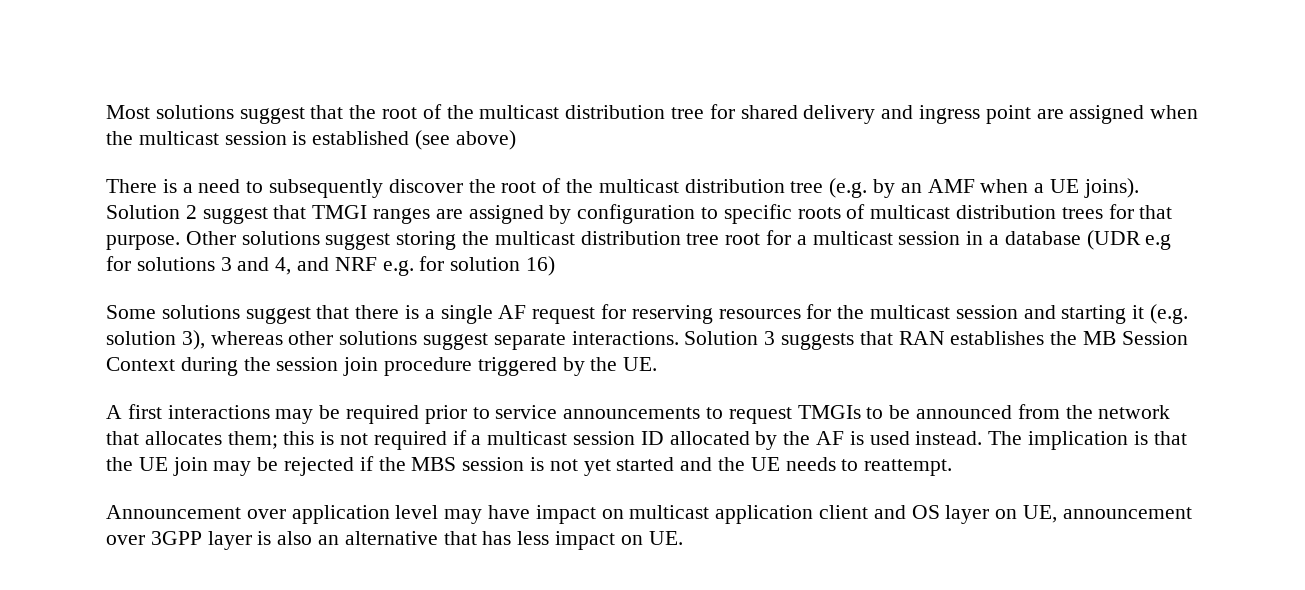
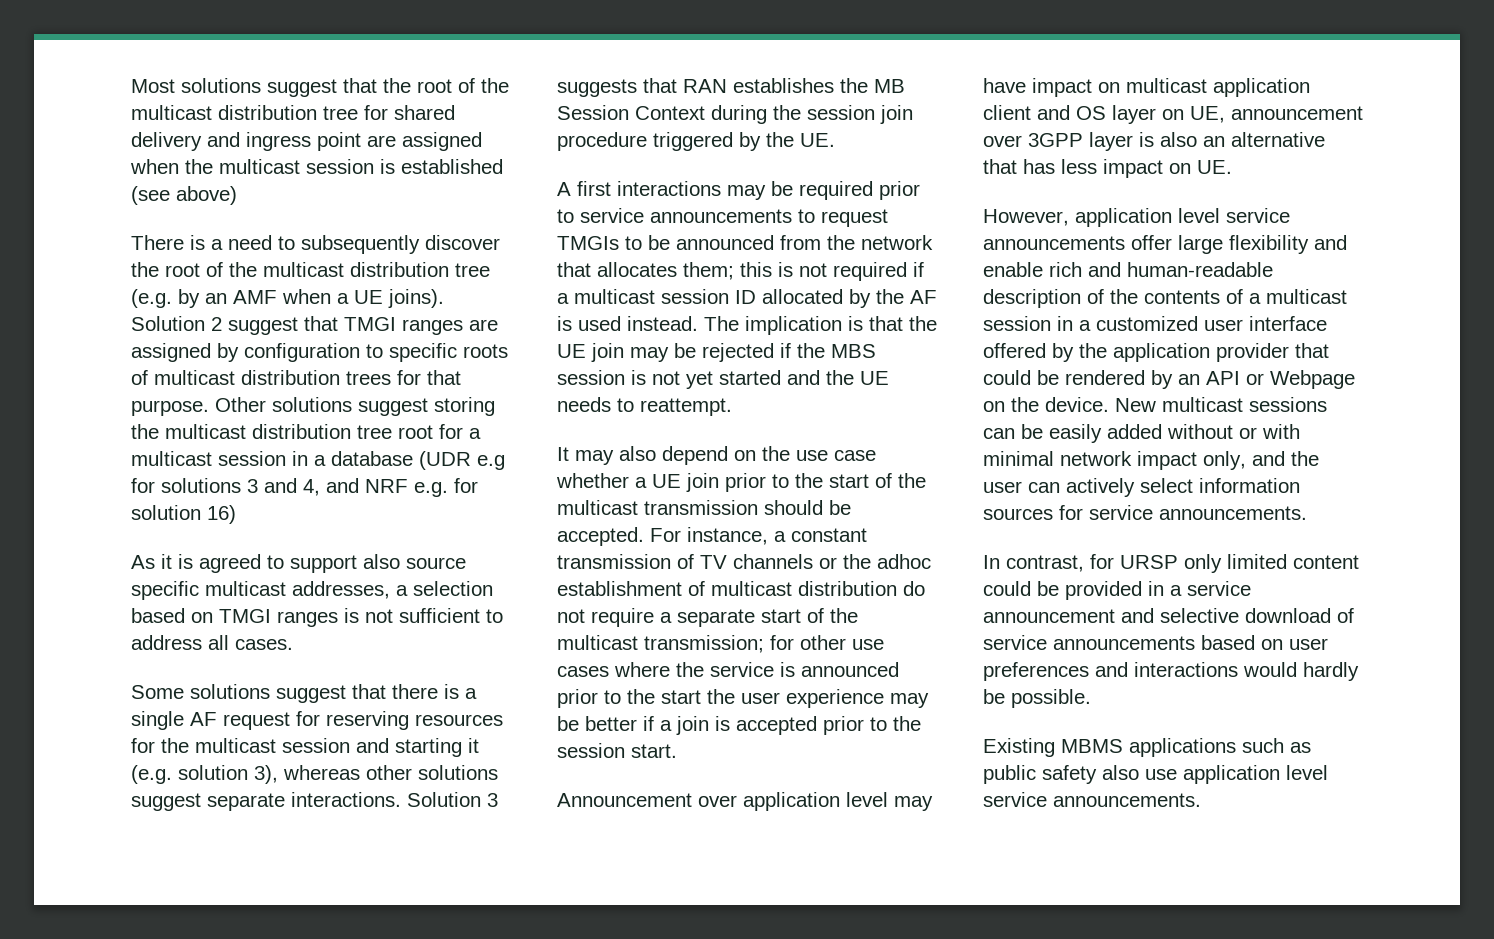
(556, 266) none -> [131,554,466,573] [131,581,493,600] [131,608,503,627] [131,635,293,650] // As it is agreed to support also source specific multicast addresses, a selection based on TMGI ranges is not sufficient to address all cases.
(953, 467) none -> [557,446,876,465] [556,473,926,492] [557,500,851,515] [557,527,867,546] [557,554,931,569] [557,581,925,596] [557,608,858,627] [557,635,884,653] [557,662,899,677] [557,689,929,708] [557,716,921,735] [557,743,677,758] // It may also depend on the use case whether a UE join prior to the start of the multicast transmission should be accepted. For instance, a constant transmission of TV channels or the adhoc establishment of multicast distribution do not require a separate start of the multicast transmission; for other use cases where the service is announced prior to the start the user experience may be better if a join is accepted prior to the session start.
(683, 538) none -> [983,208,1290,227] [983,235,1347,254] [983,262,1273,277] [983,289,1347,308] [983,316,1327,331] [983,343,1329,362] [983,370,1355,389] [983,397,1327,412] [983,424,1300,443] [983,451,1319,470] [983,478,1300,497] [983,505,1307,520] [983,554,1359,573] [983,581,1251,600] [983,608,1354,623] [983,635,1328,650] [983,662,1359,681] [983,689,1091,708] [983,738,1311,757] [983,765,1328,784] [983,792,1201,807] // However, application level service announcements offer large flexibility and enable rich and human-readable description of the contents of a multicast session in a customized user interface offered by the application provider that could be rendered by an API or Webpage on the device. New multicast sessions can be easily added without or with minimal network impact only, and the user can actively select information sources for service announcements. // In contrast, for URSP only limited content could be provided in a service announcement and selective download of service announcements based on user preferences and interactions would hardly be possible. // Existing MBMS applications such as public safety also use application level service announcements.

